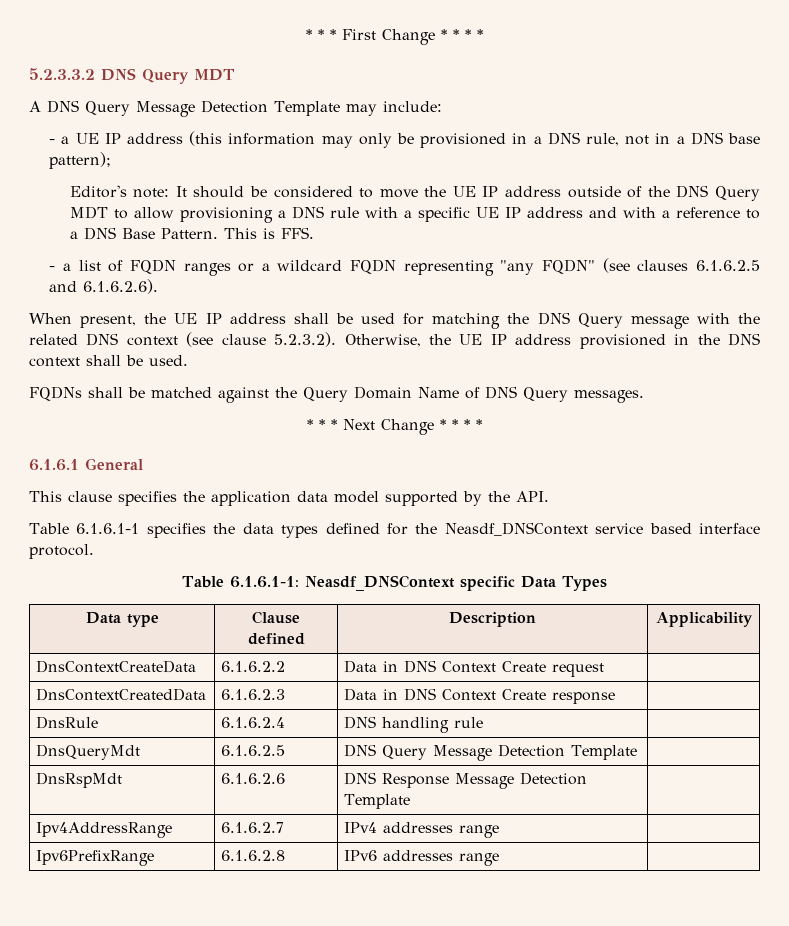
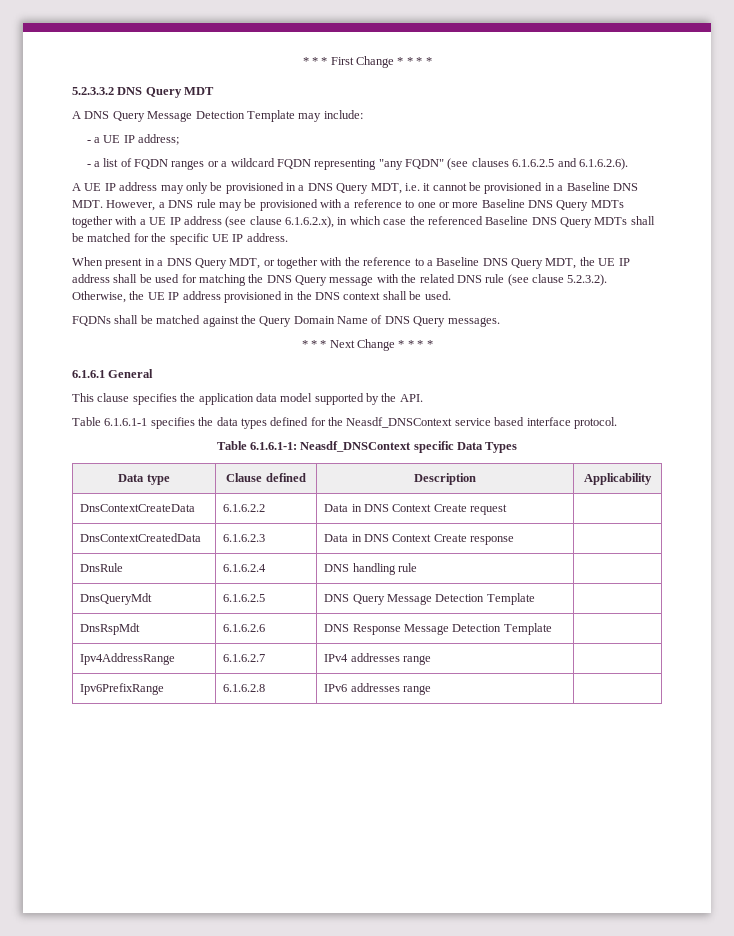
[127,131,761,148] [49,152,112,169] [69,185,761,201] [69,206,761,223] [69,227,314,240] address (this information may only be provisioned in a DNS rule, not in a DNS base pattern); // Editor's note: It should be considered to move the UE IP address outside of the DNS Query MDT to allow provisioning a DNS rule with a specific UE IP address and with a reference to a DNS Base Pattern. This is FFS. -> [138,134,180,145] address;
[29,313,137,328] When present, -> [72,182,638,194] [72,199,624,211] [72,216,655,228] [72,233,288,245] [72,257,577,269] A UE IP address may only be provisioned in a DNS Query MDT, i.e. it cannot be provisioned in a Baseline DNS MDT. However, a DNS rule may be provisioned with a reference to one or more Baseline DNS Query MDTs together with a UE IP address (see clause 6.1.6.2.x), in which case the referenced Baseline DNS Query MDTs shall be matched for the specific UE IP address. // When present in a DNS Query MDT, or together with the reference to a Baseline DNS Query MDT,
[126,336,178,346] context -> [485,274,505,283] rule

